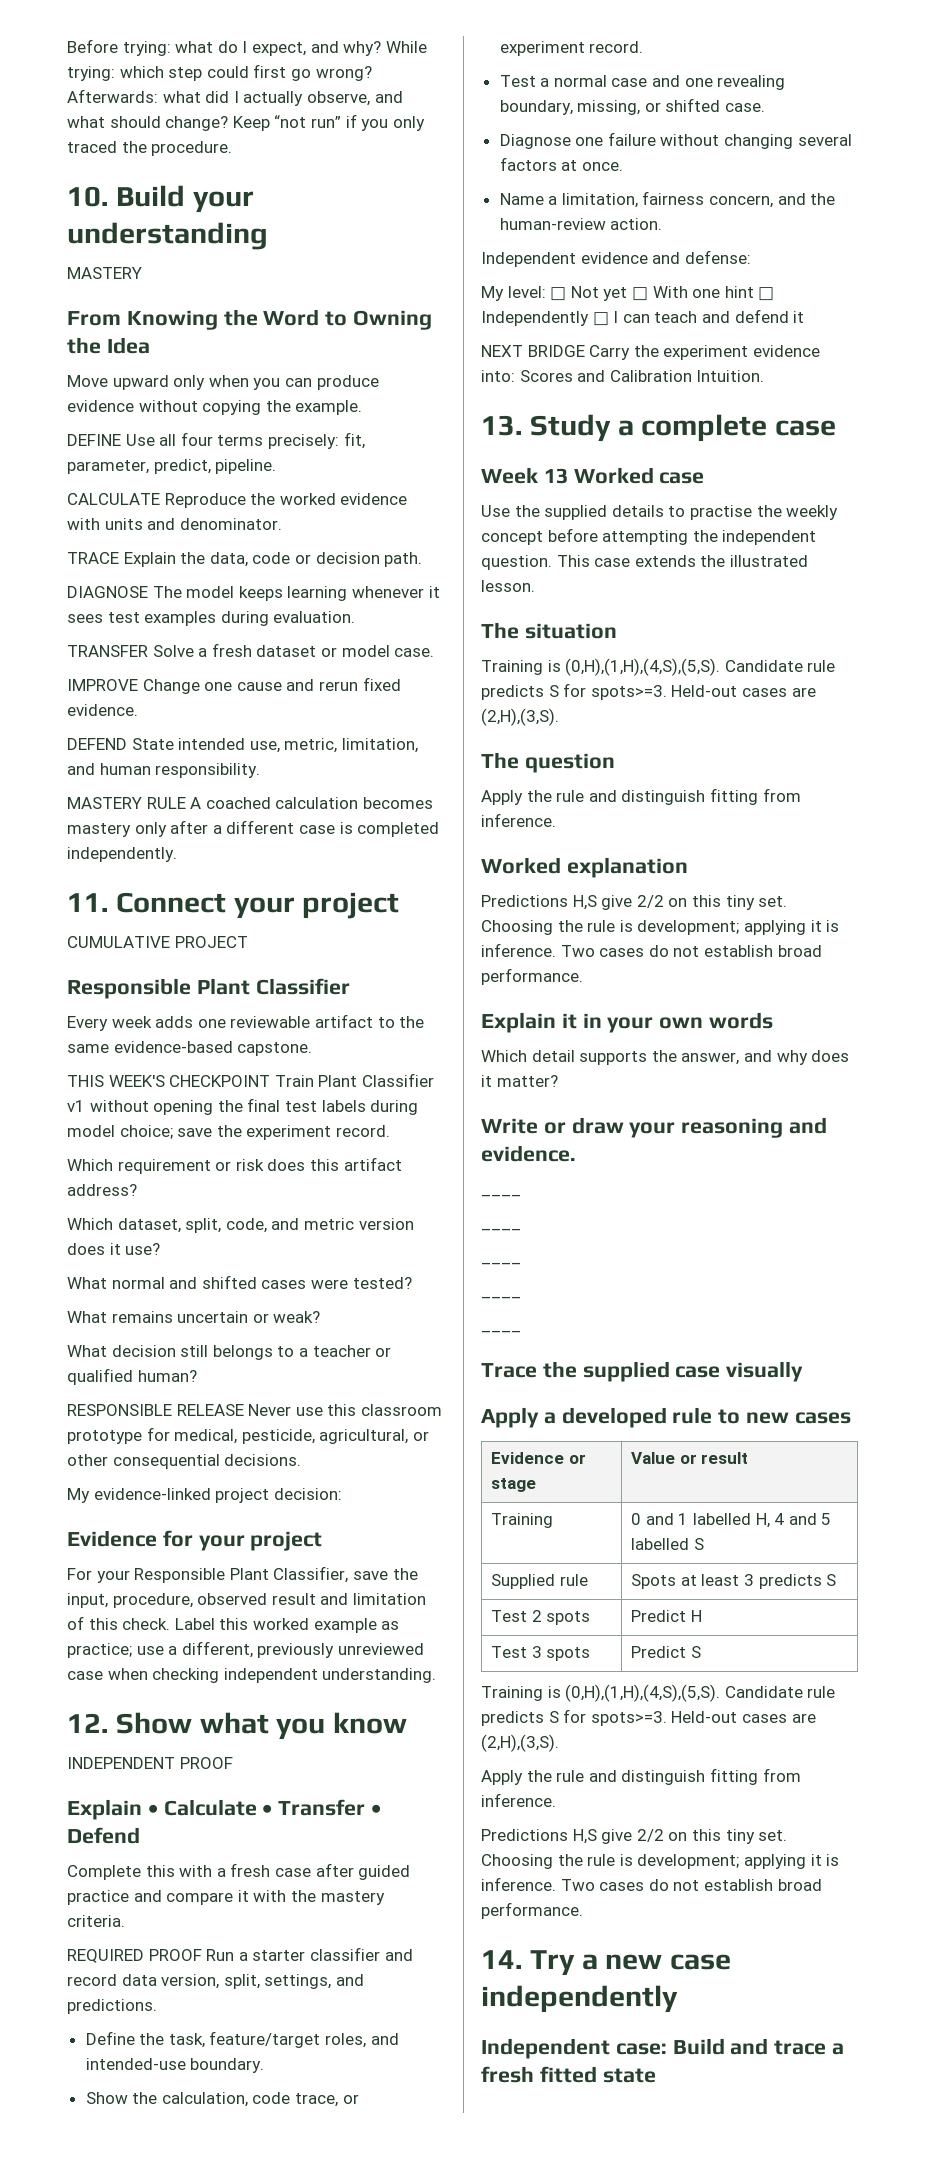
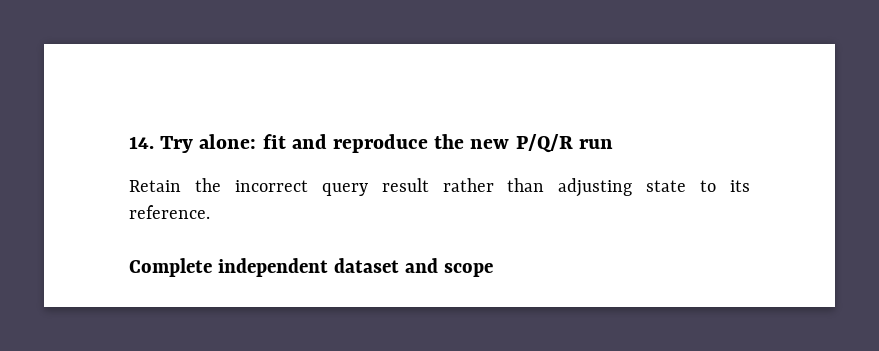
[67,39,427,56] [67,64,372,81] [67,89,403,106] [67,114,425,131] [67,141,233,156] [67,185,254,213] [67,222,268,250] [67,267,142,279] [67,309,433,330] [67,337,150,354] [67,375,379,390] [67,400,363,415] [67,432,365,449] [67,459,277,474] [67,493,408,508] [67,518,282,530] [67,552,423,567] [67,586,440,601] [67,611,356,626] [67,643,435,657] [67,677,401,694] [67,704,138,716] [67,738,418,753] [67,763,261,778] [67,797,433,809] [67,820,440,837] [67,847,177,862] [67,892,400,919] [67,936,248,948] [67,978,350,999] [67,1014,425,1031] [67,1041,313,1056] [67,1073,434,1087] [67,1098,419,1115] [67,1125,390,1140] [67,1157,402,1174] [67,1184,137,1196] [67,1218,414,1233] [67,1243,161,1255] [67,1275,412,1289] [67,1311,321,1323] [67,1345,392,1360] [67,1368,197,1385] [67,1404,442,1416] [67,1427,429,1444] [67,1454,302,1469] [67,1488,342,1503] [67,1530,323,1551] [67,1566,418,1583] [67,1593,426,1608] [67,1616,400,1633] [67,1641,424,1658] [67,1668,437,1683] [67,1712,408,1740] [67,1757,233,1769] [67,1799,382,1820] [67,1827,140,1844] [67,1863,411,1880] [67,1890,385,1905] [67,1915,125,1927] [67,1947,413,1963] [67,1974,364,1989] [67,1999,157,2014] [85,2031,399,2048] [85,2058,265,2073] [85,2092,359,2107] [499,41,644,56] [499,75,786,90] [499,98,766,115] [499,132,852,149] [499,157,623,171] [499,191,836,208] [499,218,663,230] [481,250,751,267] [481,286,775,301] [481,309,805,326] [481,345,820,360] [481,370,765,382] [481,414,837,442] [481,467,705,484] [481,505,839,520] [481,528,817,545] [481,555,808,570] [481,580,535,592] [481,622,617,639] [481,658,836,676] [481,683,816,700] [481,708,559,726] [481,752,615,773] [481,788,801,805] [481,813,556,827] [481,857,688,878] [481,895,788,910] [481,920,840,935] [481,943,822,957] [481,968,583,985] [481,1012,774,1033] [481,1050,850,1065] [481,1075,558,1087] [481,1117,828,1138] [481,1145,576,1162] [481,1194,521,1197] [481,1228,521,1231] [481,1262,521,1265] [481,1296,521,1299] [481,1330,521,1333] [481,1361,804,1382] [481,1407,851,1428] [491,1452,586,1464] [491,1478,537,1492] [631,1452,749,1464] [491,1513,554,1528] [631,1513,832,1528] [631,1538,704,1550] [491,1574,588,1589] [631,1574,837,1589] [491,1610,591,1625] [631,1610,702,1622] [491,1646,591,1661] [631,1646,701,1658] [481,1684,836,1702] [481,1709,816,1726] [481,1734,559,1752] [481,1768,801,1785] [481,1793,556,1807] [481,1829,788,1844] [481,1854,840,1869] [481,1877,822,1891] [481,1902,583,1919] [481,1950,732,1976] [481,1985,678,2013] [481,2038,845,2059] [481,2066,656,2083] Before trying: what do I expect, and why? While trying: which step could first go wrong? Afterwards: what did I actually observe, and what should change? Keep “not run” if you only traced the procedure. // 10. Build your understanding // MASTERY // From Knowing the Word to Owning the Idea // Move upward only when you can produce evidence without copying the example. // DEFINE Use all four terms precisely: fit, parameter, predict, pipeline. // CALCULATE Reproduce the worked evidence with units and denominator. // TRACE Explain the data, code or decision path. // DIAGNOSE The model keeps learning whenever it sees test examples during evaluation. // TRANSFER Solve a fresh dataset or model case. // IMPROVE Change one cause and rerun fixed evidence. // DEFEND State intended use, metric, limitation, and human responsibility. // MASTERY RULE A coached calculation becomes mastery only after a different case is completed independently. // 11. Connect your project // CUMULATIVE PROJECT // Responsible Plant Classifier // Every week adds one reviewable artifact to the same evidence-based capstone. // THIS WEEK'S CHECKPOINT Train Plant Classifier v1 without opening the final test labels during model choice; save the experiment record. // Which requirement or risk does this artifact address? // Which dataset, split, code, and metric version does it use? // What normal and shifted cases were tested? // What remains uncertain or weak? // What decision still belongs to a teacher or qualified human? // RESPONSIBLE RELEASE Never use this classroom prototype for medical, pesticide, agricultural, or other consequential decisions. // My evidence-linked project decision: // Evidence for your project // For your Responsible Plant Classifier, save the input, procedure, observed result and limitation of this check. Label this worked example as practice; use a different, previously unreviewed case when checking independent understanding. // 12. Show what you know // INDEPENDENT PROOF // Explain • Calculate • Transfer • Defend // Complete this with a fresh case after guided practice and compare it with the mastery criteria. // REQUIRED PROOF Run a starter classifier and record data version, split, settings, and predictions. // Define the task, feature/target roles, and intended-use boundary. // Show the calculation, code trace, or experiment record. // Test a normal case and one revealing boundary, missing, or shifted case. // Diagnose one failure without changing several factors at once. // Name a limitation, fairness concern, and the human-review action. // Independent evidence and defense: // My level: □ Not yet □ With one hint □ Independently □ I can teach and defend it // NEXT BRIDGE Carry the experiment evidence into: Scores and Calibration Intuition. // 13. Study a complete case // Week 13 Worked case // Use the supplied details to practise the weekly concept before attempting the independent question. This case extends the illustrated lesson. // The situation // Training is (0,H),(1,H),(4,S),(5,S). Candidate rule predicts S for spots>=3. Held-out cases are (2,H),(3,S). // The question // Apply the rule and distinguish fitting from inference. // Worked explanation // Predictions H,S give 2/2 on this tiny set. Choosing the rule is development; applying it is inference. Two cases do not establish broad performance. // Explain it in your own words // Which detail supports the answer, and why does it matter? // Write or draw your reasoning and evidence. // ____ // ____ // ____ // ____ // ____ // Trace the supplied case visually // Apply a developed rule to new cases // Evidence or stage | Value or result // Training | 0 and 1 labelled H, 4 and 5 labelled S // Supplied rule | Spots at least 3 predicts S // Test 2 spots | Predict H // Test 3 spots | Predict S // Training is (0,H),(1,H),(4,S),(5,S). Candidate rule predicts S for spots>=3. Held-out cases are (2,H),(3,S). // Apply the rule and distinguish fitting from inference. // Predictions H,S give 2/2 on this tiny set. Choosing the rule is development; applying it is inference. Two cases do not establish broad performance. // 14. Try a new case independently // Independent case: Build and trace a fresh fitted state -> [129,134,613,153] [129,178,750,197] [129,205,210,219] [129,258,493,277] 14. Try alone: fit and reproduce the new P/Q/R run // Retain the incorrect query result rather than adjusting state to its reference. // Complete independent dataset and scope

